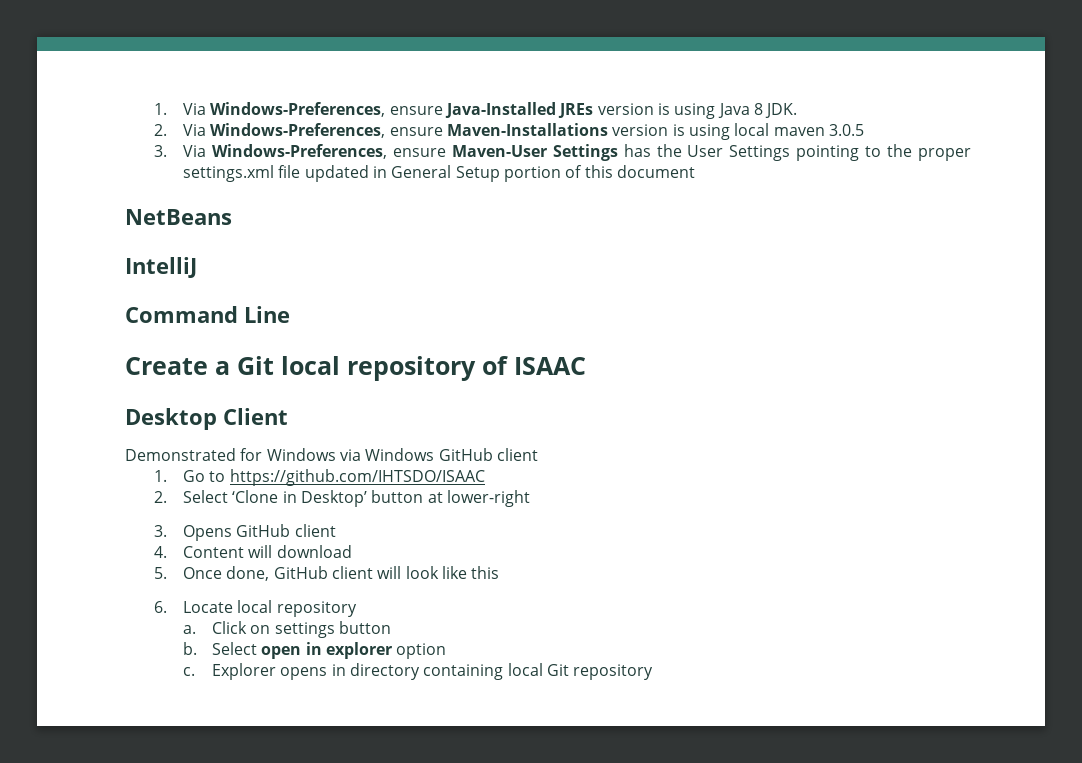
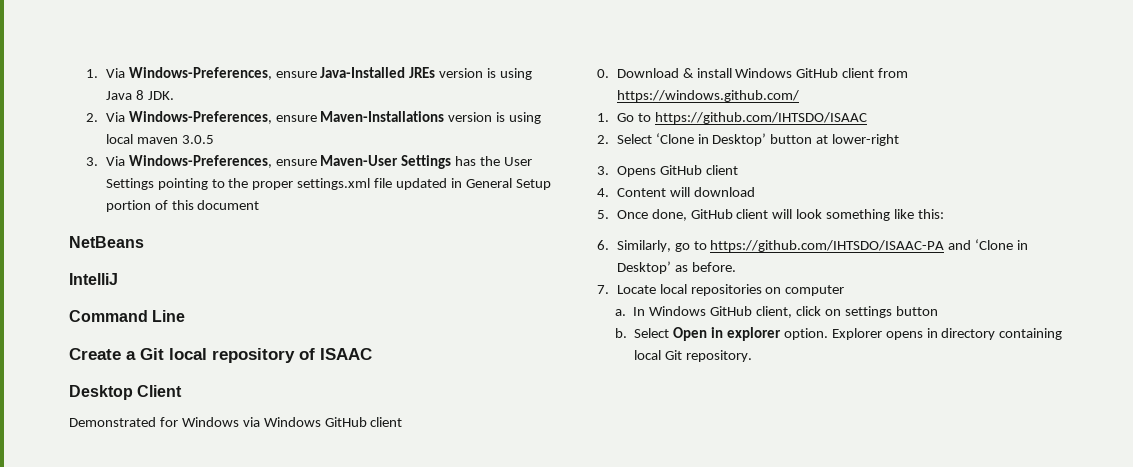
(538, 454) none -> [597,68,909,78] [616,90,799,102] // 0. Download & install Windows GitHub client from https://windows.github.com/
[441,566,500,579] [154,600,357,617] [183,621,248,634] like this // 6. Locate local repository // a. Click -> [826,209,944,221] [597,239,1029,252] [616,261,736,274] [597,284,845,296] [614,306,821,318] something like this: // 6. Similarly, go to https://github.com/IHTSDO/ISAAC-PA and ‘Clone in Desktop’ as before. // 7. Locate local repositories on computer // a. In Windows GitHub client, click
[261,646,302,659] open -> [673,327,708,341] Open
[396,643,447,659] [183,667,196,676] option // c. -> [783,328,828,340] option.
[573,664,654,680] repository -> [685,350,752,362] repository.

